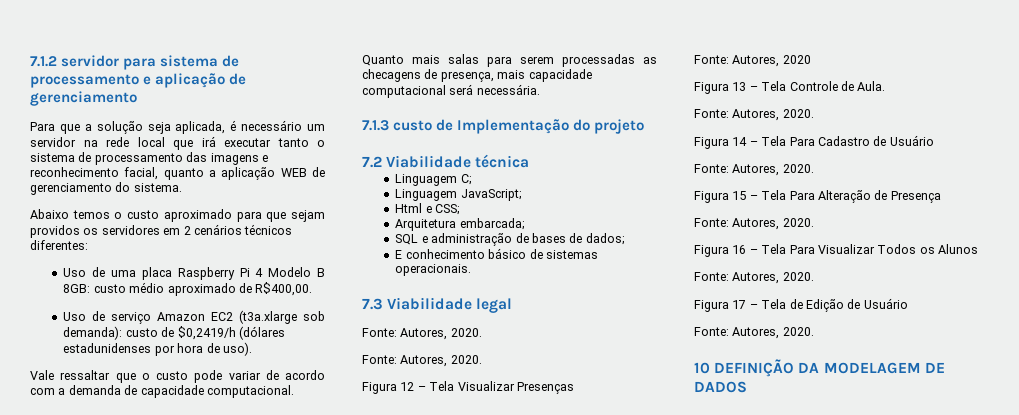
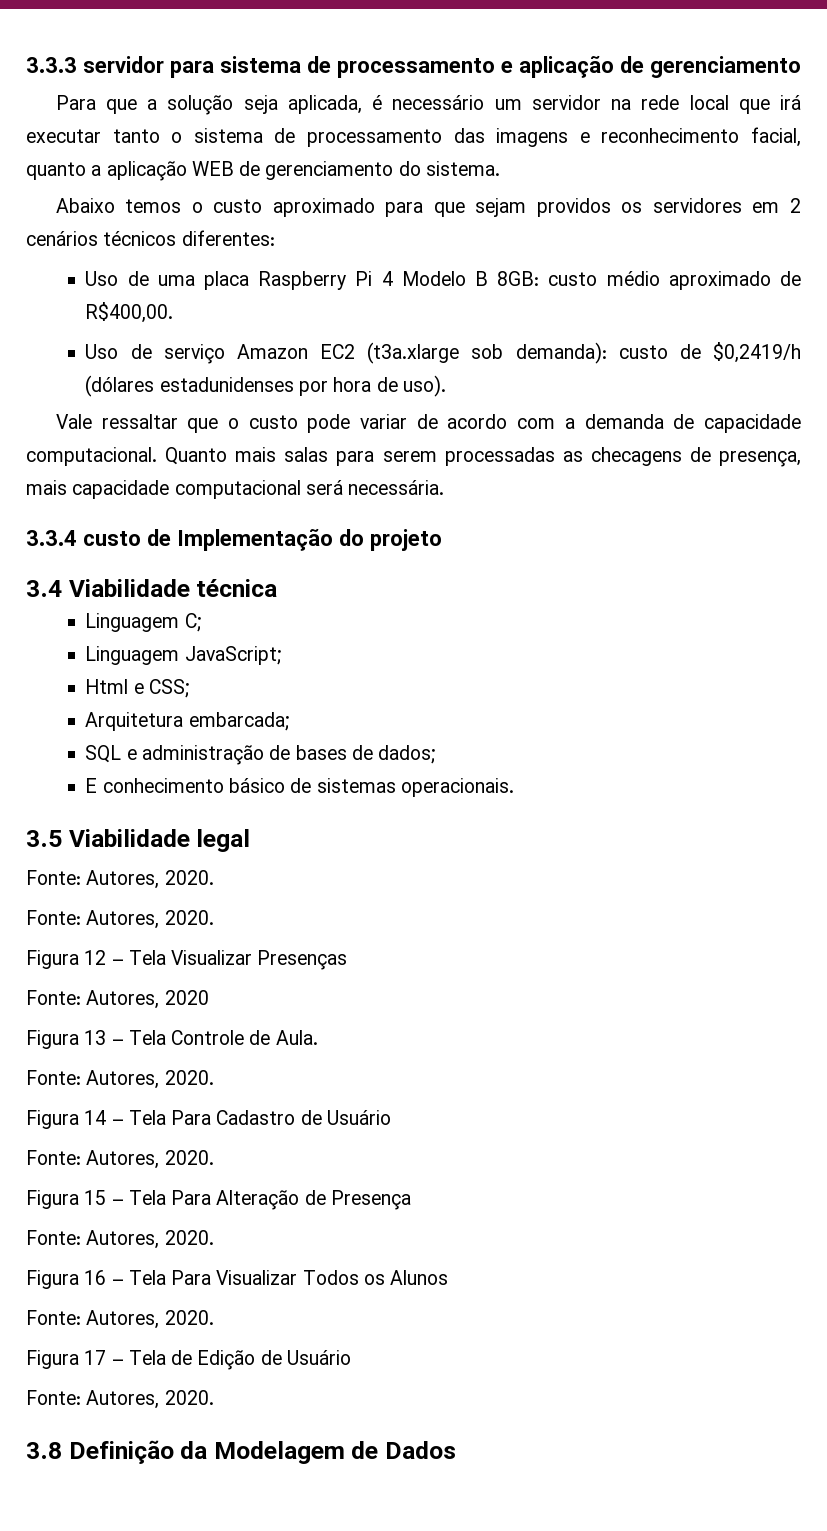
[30,56,57,67] 7.1.2 -> [26,57,77,73] 3.3.3
[362,120,389,131] 7.1.3 -> [26,530,77,546] 3.3.4
[362,156,382,168] 7.2 -> [26,580,62,597] 3.4
[362,298,383,310] 7.3 -> [26,830,62,847] 3.5
[694,359,945,377] [694,381,747,393] 10 DEFINIÇÃO DA MODELAGEM DE DADOS -> [26,1440,457,1464] 3.8 Definição da Modelagem de Dados

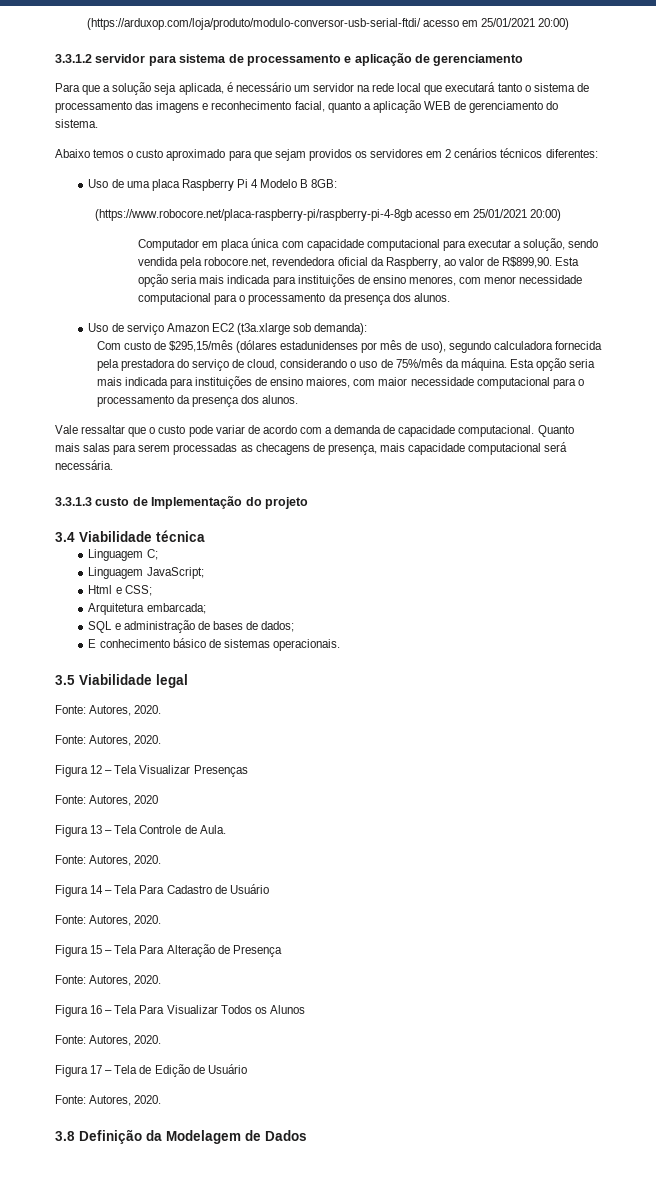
[26,57,77,73] 3.3.3 -> [86,18,570,30] [55,54,92,63] (https://arduxop.com/loja/produto/modulo-conversor-usb-serial-ftdi/ acesso em 25/01/2021 20:00) // 3.3.1.2
[780,95,801,110] [26,129,101,143] irá executar -> [445,82,496,92] executará
[548,271,801,290] [85,302,174,323] custo médio aproximado de R$400,00. -> [94,209,562,221] [138,238,599,251] [138,257,580,269] [138,274,583,287] [138,293,450,305] // (https://www.robocore.net/placa-raspberry-pi/raspberry-pi-4-8gb acesso em 25/01/2021 20:00) // Computador em placa única com capacidade computacional para executar a solução, sendo vendida pela robocore.net, revendedora oficial da Raspberry, ao valor de R$899,90. Esta opção seria mais indicada para instituições de ensino menores, com menor necessidade computacional para o processamento da presença dos alunos.
[618,342,801,363] custo de $0,2419/h -> [96,340,233,352] // Com custo de $295,15/mês
[333,375,446,397] hora de uso). -> [380,340,602,353] [96,358,596,371] [96,376,584,389] [96,395,299,407] mês de uso), segundo calculadora fornecida pela prestadora do serviço de cloud, considerando o uso de 75%/mês da máquina. Esta opção seria mais indicada para instituições de ensino maiores, com maior necessidade computacional para o processamento da presença dos alunos.
[26,530,77,546] 3.3.4 -> [55,497,92,506] 3.3.1.3

